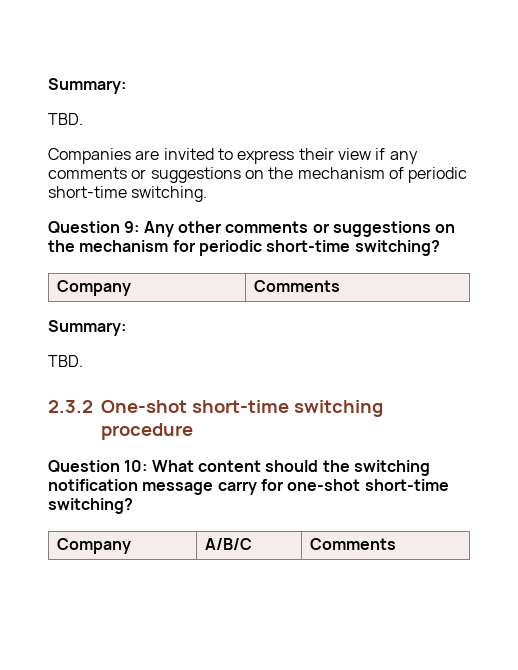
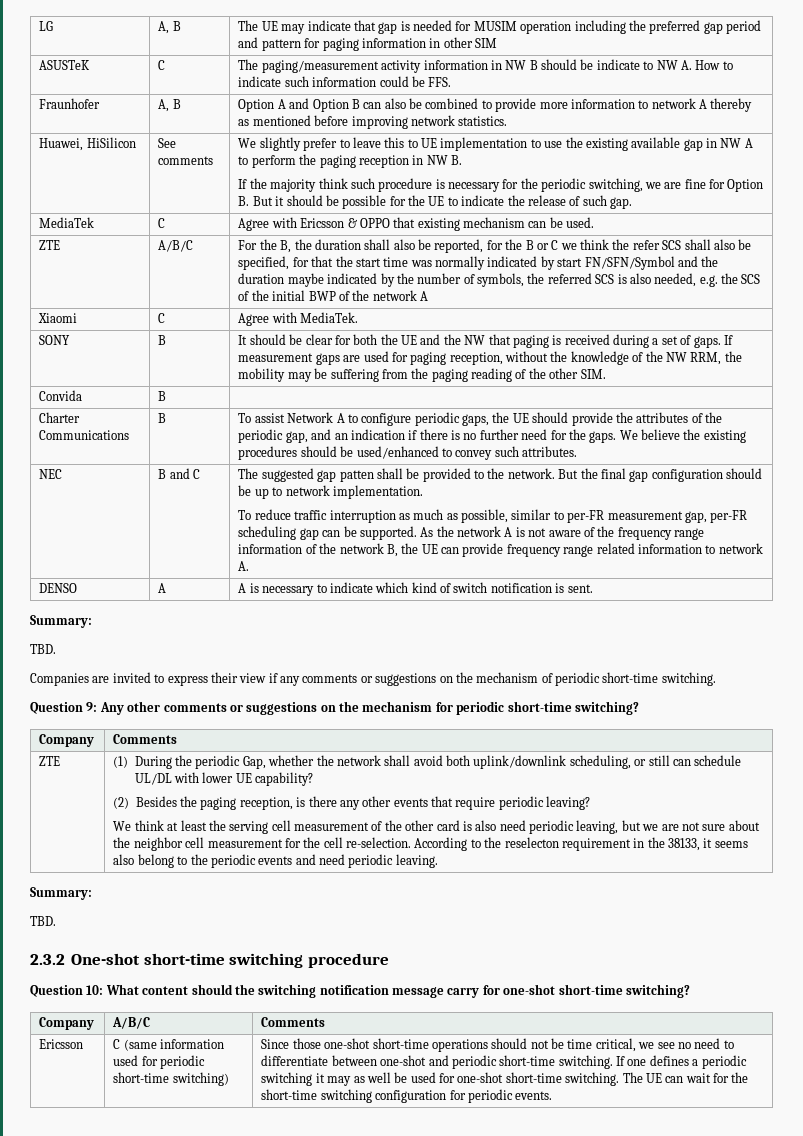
(48, 86) none -> [39,21,54,31] [158,21,181,34] [238,20,762,34] [238,37,498,51] [39,60,91,70] [158,60,166,70] [238,59,733,73] [238,76,452,87] [39,98,101,109] [158,99,181,112] [238,98,753,112] [238,115,508,129] [39,137,136,151] [158,138,177,148] [158,156,214,165] [238,137,753,151] [238,154,463,168] [238,178,764,192] [238,195,633,209] [39,217,95,228] [158,218,166,228] [238,217,595,231] [39,240,61,250] [158,240,194,252] [238,239,752,253] [238,256,719,270] [238,273,761,287] [238,290,429,301] [38,313,78,323] [158,313,166,323] [238,312,359,326] [39,335,71,345] [158,335,167,345] [238,334,733,348] [238,351,742,365] [238,368,606,382] [39,390,83,401] [158,391,167,401] [39,412,81,423] [39,430,130,440] [158,413,167,423] [238,412,723,426] [238,429,746,443] [238,446,578,460] [39,469,63,479] [158,468,201,479] [238,468,763,482] [238,485,423,499] [238,509,748,523] [238,526,705,540] [238,543,763,557] [238,561,250,571] [39,583,78,593] [158,583,167,593] [238,582,593,596] LG | A, B | The UE may indicate that gap is needed for MUSIM operation including the preferred gap period and pattern for paging information in other SIM // ASUSTeK | C | The paging/measurement activity information in NW B should be indicate to NW A. How to indicate such information could be FFS. // Fraunhofer | A, B | Option A and Option B can also be combined to provide more information to network A thereby as mentioned before improving network statistics. // Huawei, HiSilicon | See comments | We slightly prefer to leave this to UE implementation to use the existing available gap in NW A to perform the paging reception in NW B. // If the majority think such procedure is necessary for the periodic switching, we are fine for Option B. But it should be possible for the UE to indicate the release of such gap. // MediaTek | C | Agree with Ericsson & OPPO that existing mechanism can be used. // ZTE | A/B/C | For the B, the duration shall also be reported, for the B or C we think the refer SCS shall also be specified, for that the start time was normally indicated by start FN/SFN/Symbol and the duration maybe indicated by the number of symbols, the referred SCS is also needed, e.g. the SCS of the initial BWP of the network A // Xiaomi | C | Agree with MediaTek. // SONY | B | It should be clear for both the UE and the NW that paging is received during a set of gaps. If measurement gaps are used for paging reception, without the knowledge of the NW RRM, the mobility may be suffering from the paging reading of the other SIM. // Convida | B | // Charter Communications | B | To assist Network A to configure periodic gaps, the UE should provide the attributes of the periodic gap, and an indication if there is no further need for the gaps. We believe the existing procedures should be used/enhanced to convey such attributes. // NEC | B and C | The suggested gap patten shall be provided to the network. But the final gap configuration should be up to network implementation. // To reduce traffic interruption as much as possible, similar to per-FR measurement gap, per-FR scheduling gap can be supported. As the network A is not aware of the frequency range information of the network B, the UE can provide frequency range related information to network A. // DENSO | A | A is necessary to indicate which kind of switch notification is sent. //
(340, 286) none -> [39,756,61,766] [113,755,742,769] [134,772,314,786] [113,796,591,810] [113,820,760,834] [113,837,748,851] [113,854,438,868] // ZTE | (1) During the periodic Gap, whether the network shall avoid both uplink/downlink scheduling, or still can schedule UL/DL with lower UE capability? // (2) Besides the paging reception, is there any other events that require periodic leaving? // We think at least the serving cell measurement of the other card is also need periodic leaving, but we are not sure about the neighbor cell measurement for the cell re-selection. According to the reselecton requirement in the 38133, it seems also belong to the periodic events and need periodic leaving.
(396, 544) none -> [39,1039,84,1049] [113,1039,225,1051] [113,1055,206,1069] [113,1072,229,1086] [261,1038,734,1052] [261,1055,747,1069] [261,1072,749,1086] [261,1089,553,1103] // Ericsson | C (same information used for periodic short-time switching) | Since those one-shot short-time operations should not be time critical, we see no need to differentiate between one-shot and periodic short-time switching. If one defines a periodic switching it may as well be used for one-shot short-time switching. The UE can wait for the short-time switching configuration for periodic events.

